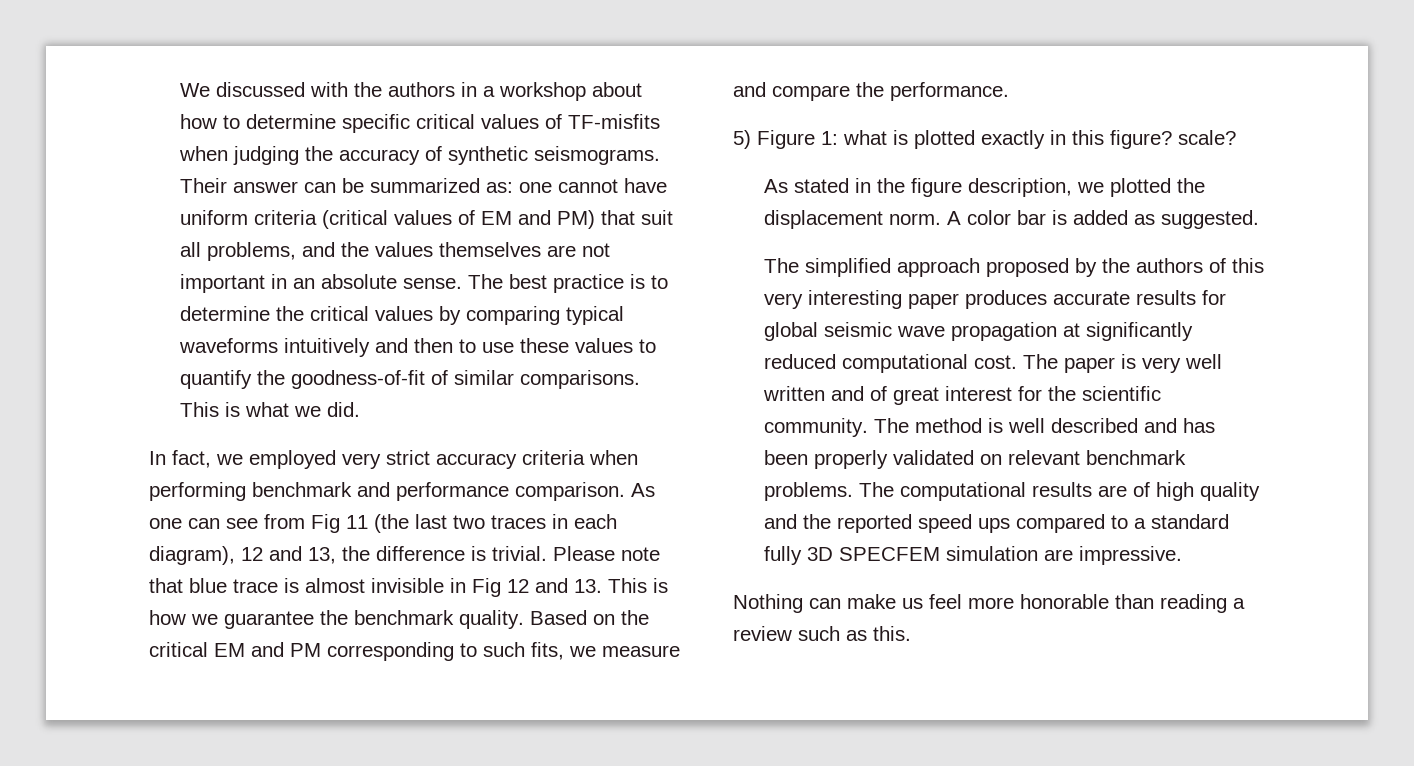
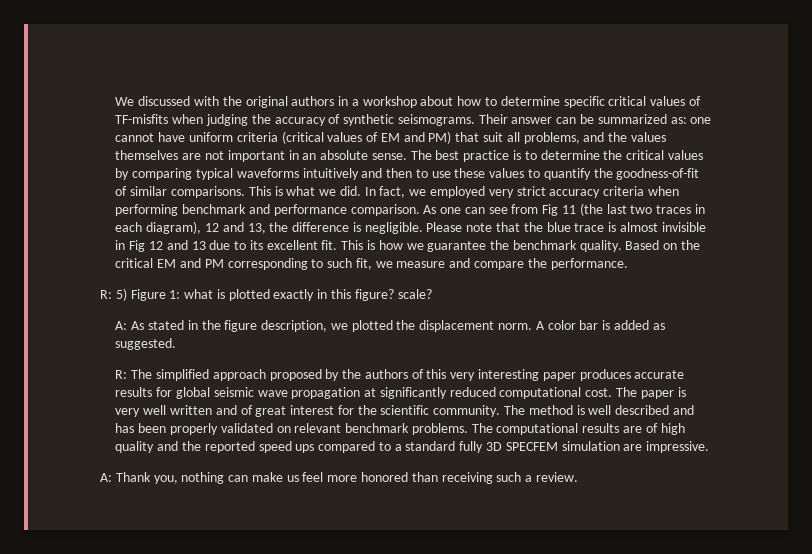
(383, 89) none -> [245,96,288,108] original
(361, 409) // -> (361, 191) none
[492,546,547,561] trivial. -> [364,222,423,234] negligible.
(183, 585) none -> [523,222,543,232] the
[574,579,602,593] 13. -> [191,240,338,250] 13 due to its excellent fit.
[531,642,564,660] fits, -> [355,258,372,270] fit,
(1009, 91) none -> [100,290,112,299] R:
(1236, 137) none -> [115,321,128,330] A:
(1260, 219) none -> [115,370,128,379] R:
[733,594,803,613] Nothing -> [100,472,225,484] A: Thank you, nothing
[1020,594,1245,613] [733,626,911,641] honorable than reading a review such as this. -> [361,472,578,484] honored than receiving such a review.

